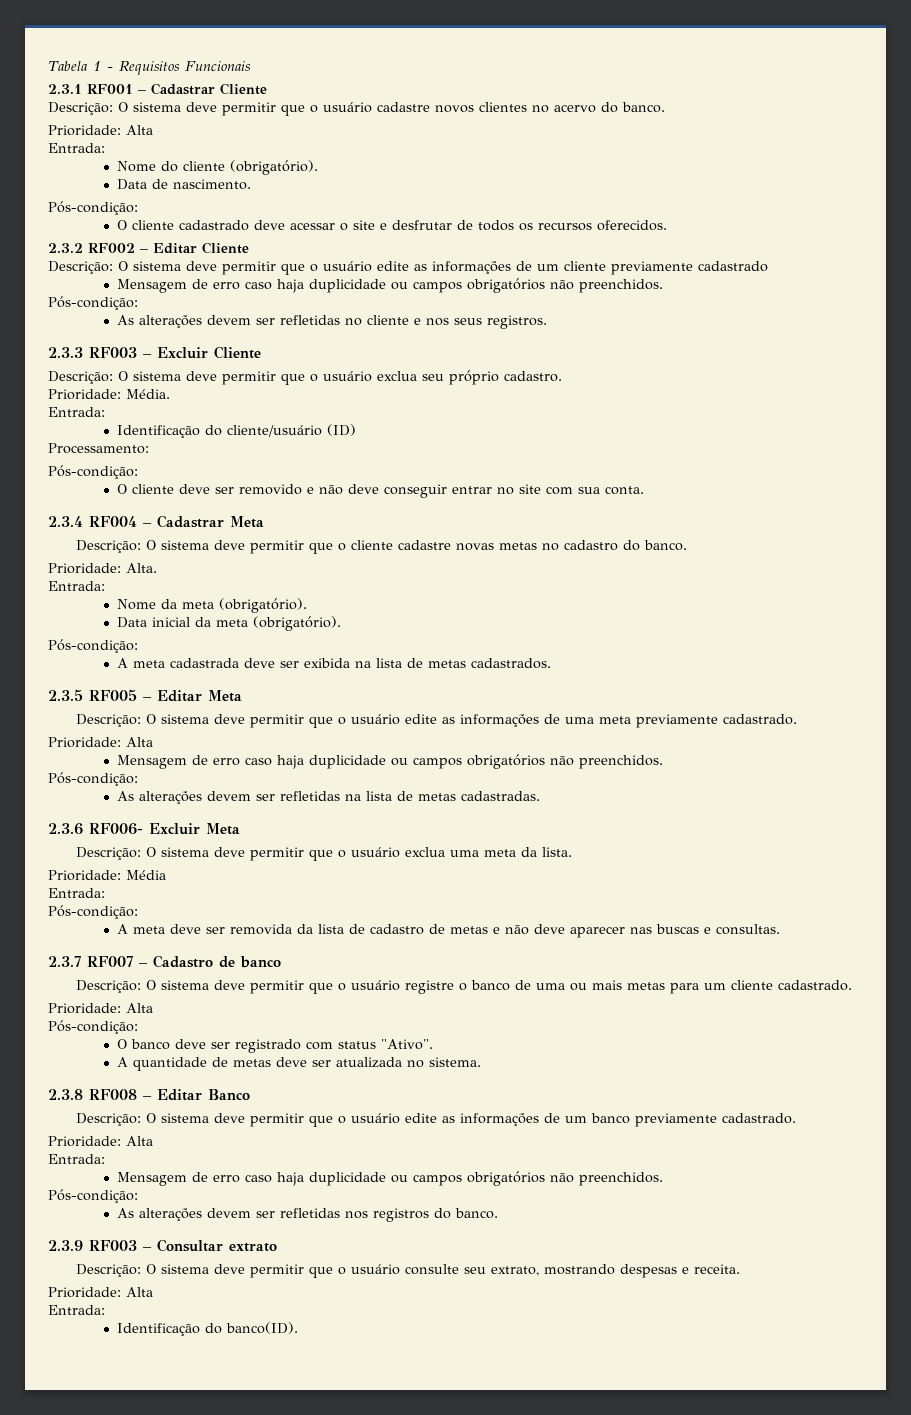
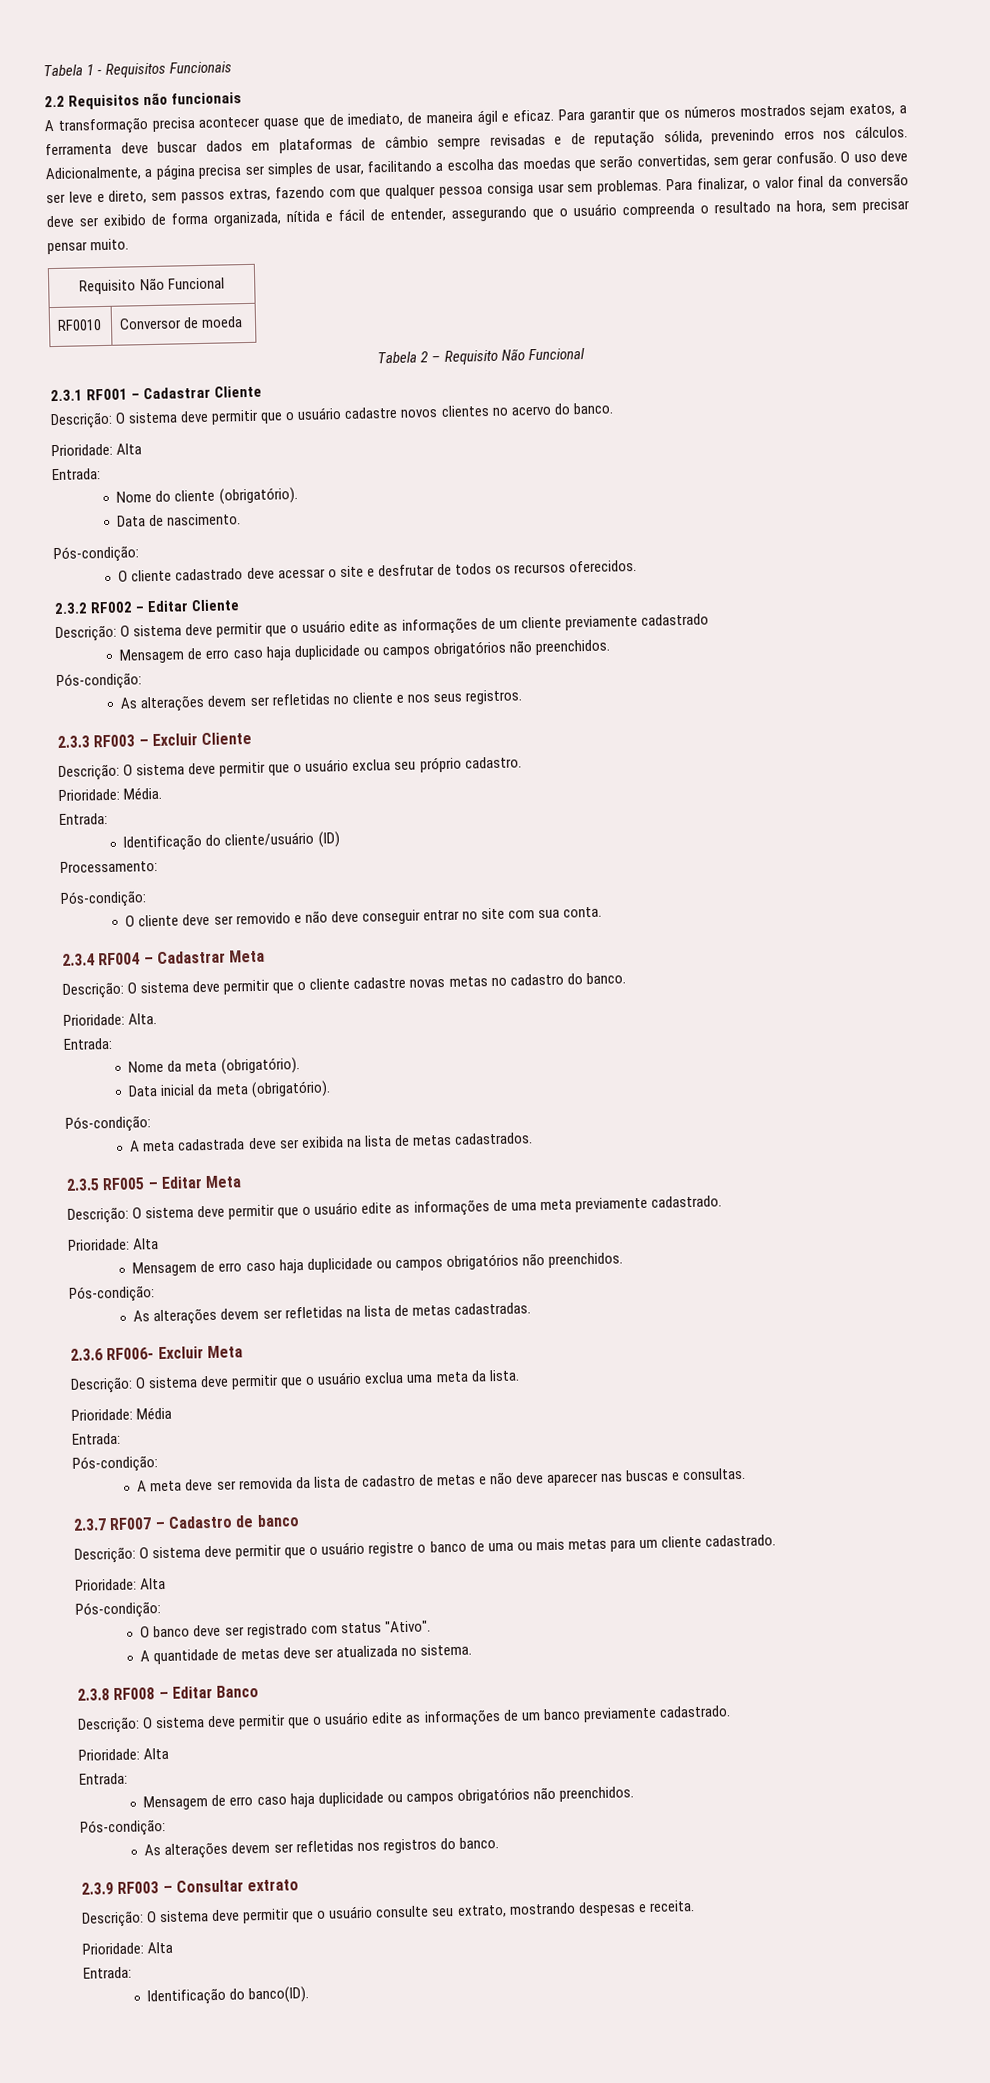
(251, 66) none -> [44,92,243,110] [44,103,908,135] [45,125,908,156] [45,150,909,182] [46,173,910,204] [46,198,910,228] [47,238,130,255] [79,277,225,295] [57,319,103,331] [119,316,244,330] [377,347,585,365] // 2.2 Requisitos não funcionais // A transformação precisa acontecer quase que de imediato, de maneira ágil e eficaz. Para garantir que os números mostrados sejam exatos, a ferramenta deve buscar dados em plataformas de câmbio sempre revisadas e de reputação sólida, prevenindo erros nos cálculos. Adicionalmente, a página precisa ser simples de usar, facilitando a escolha das moedas que serão convertidas, sem gerar confusão. O uso deve ser leve e direto, sem passos extras, fazendo com que qualquer pessoa consiga usar sem problemas. Para finalizar, o valor final da conversão deve ser exibido de forma organizada, nítida e fácil de entender, assegurando que o usuário compreenda o resultado na hora, sem precisar pensar muito. // Requisito Não Funcional // RF0010 | Conversor de moeda // Tabela 2 – Requisito Não Funcional

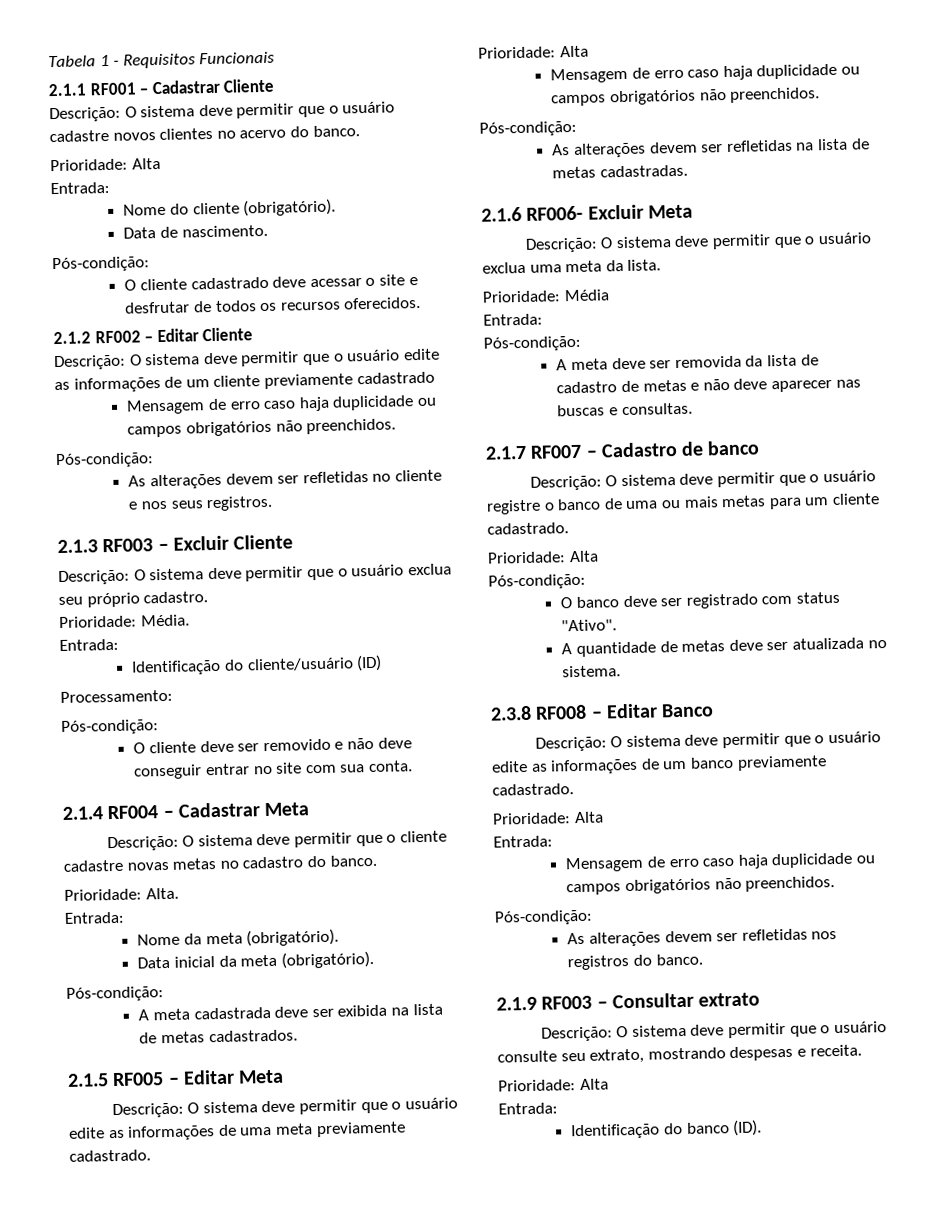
[44,92,243,110] [44,103,908,135] [45,125,908,156] [45,150,909,182] [46,173,910,204] [46,198,910,228] [47,238,130,255] [79,277,225,295] [57,319,103,331] [119,316,244,330] [377,347,585,365] [50,389,83,402] 2.2 Requisitos não funcionais // A transformação precisa acontecer quase que de imediato, de maneira ágil e eficaz. Para garantir que os números mostrados sejam exatos, a ferramenta deve buscar dados em plataformas de câmbio sempre revisadas e de reputação sólida, prevenindo erros nos cálculos. Adicionalmente, a página precisa ser simples de usar, facilitando a escolha das moedas que serão convertidas, sem gerar confusão. O uso deve ser leve e direto, sem passos extras, fazendo com que qualquer pessoa consiga usar sem problemas. Para finalizar, o valor final da conversão deve ser exibido de forma organizada, nítida e fácil de entender, assegurando que o usuário compreenda o resultado na hora, sem precisar pensar muito. // Requisito Não Funcional // RF0010 | Conversor de moeda // Tabela 2 – Requisito Não Funcional // 2.3.1 -> [48,83,86,97] 2.1.1
[54,602,88,615] 2.3.2 -> [53,331,91,345] 2.1.2
[57,735,90,749] 2.3.3 -> [57,539,98,554] 2.1.3
[62,953,95,966] 2.3.4 -> [62,806,104,820] 2.1.4
[66,1178,100,1191] 2.3.5 -> [67,1073,109,1087] 2.1.5
[70,1348,103,1361] 2.3.6 -> [481,206,522,222] 2.1.6
[73,1518,107,1531] 2.3.7 -> [485,445,527,460] 2.1.7
[81,1882,114,1895] 2.3.9 -> [496,996,537,1011] 2.1.9
[248,1986,310,2004] banco(ID). -> [685,1119,763,1137] banco (ID).

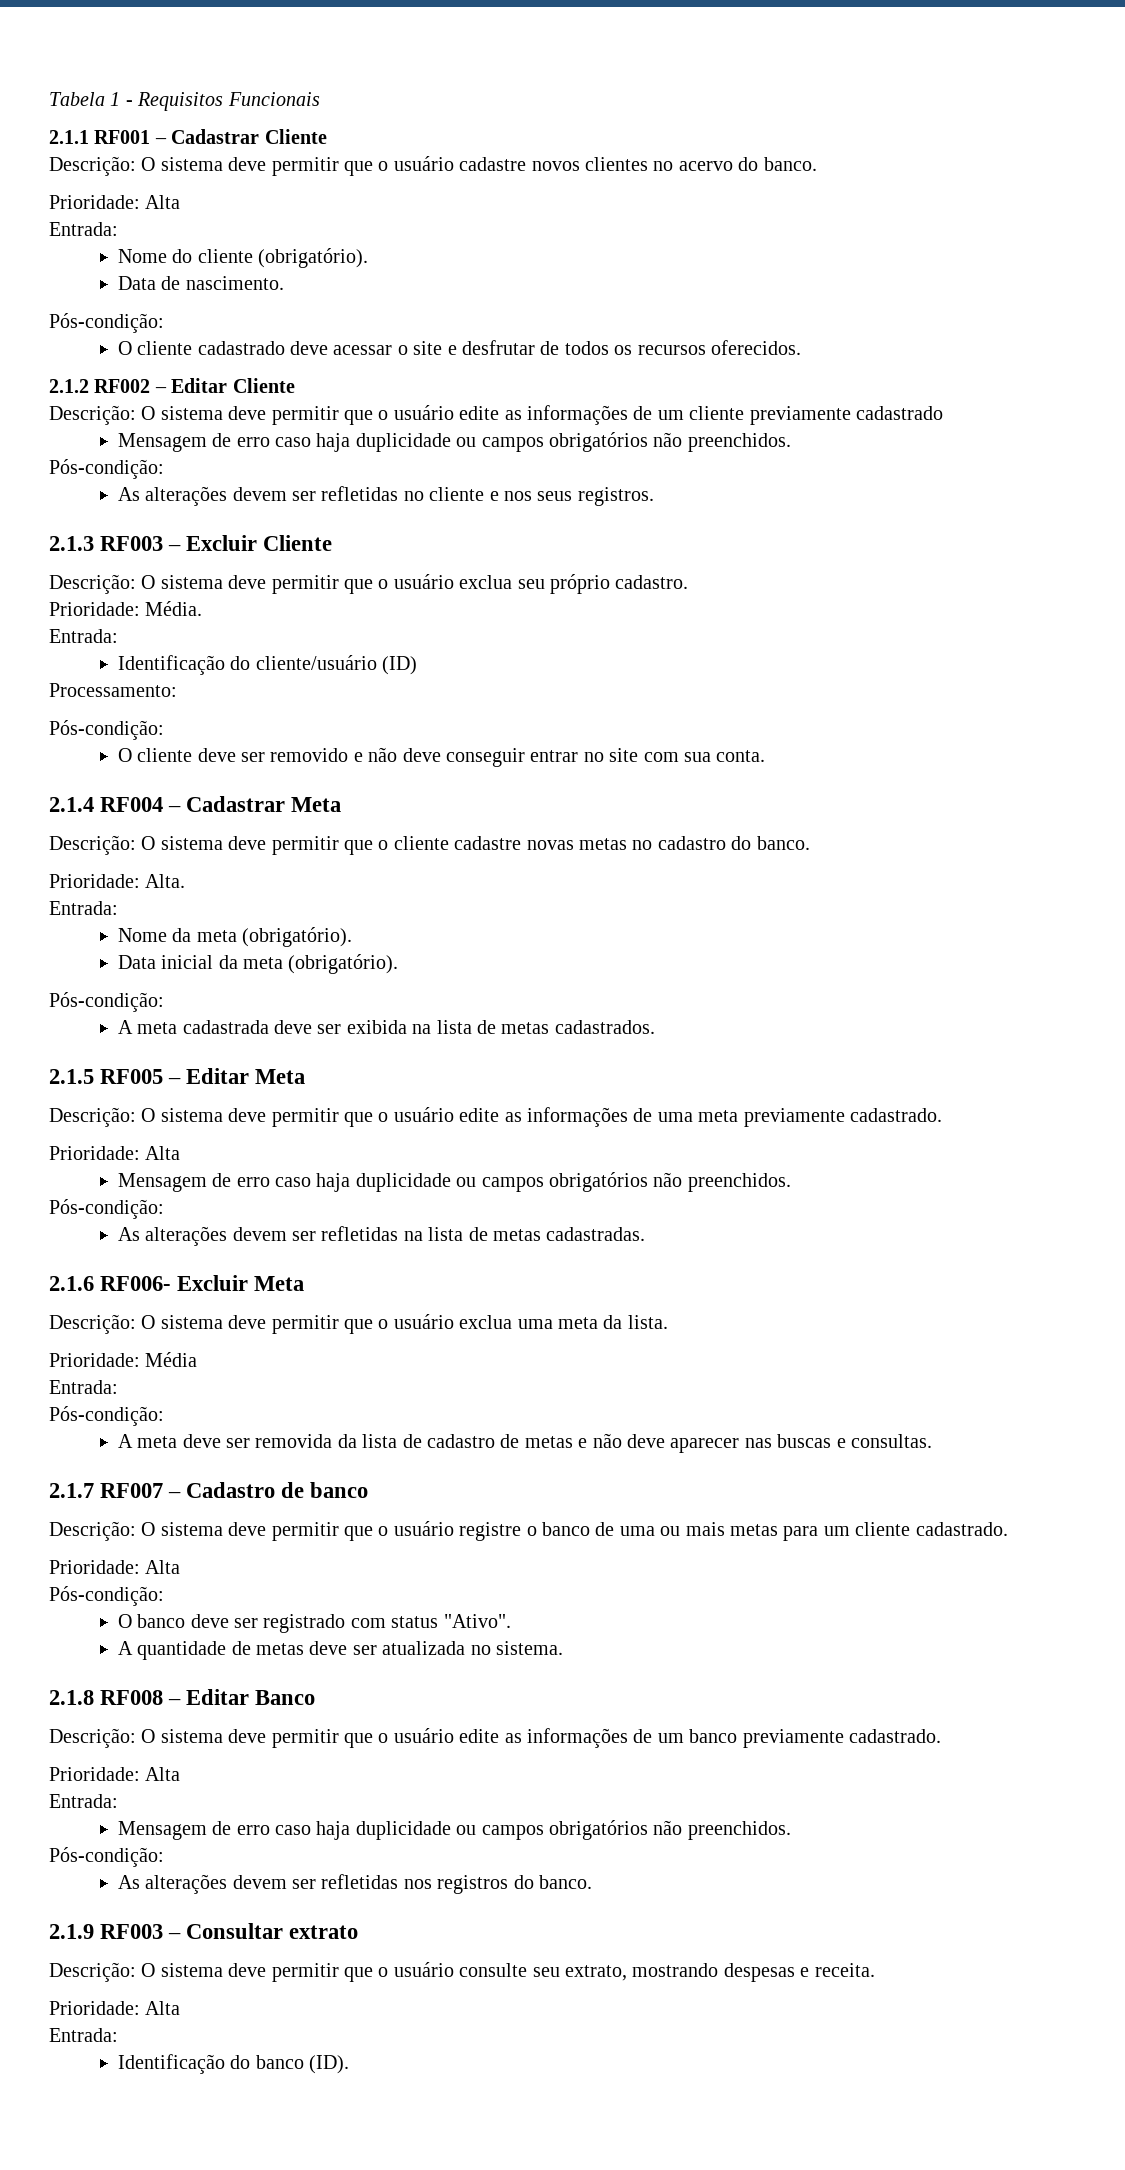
[490,705,532,721] 2.3.8 -> [49,1690,94,1705] 2.1.8

